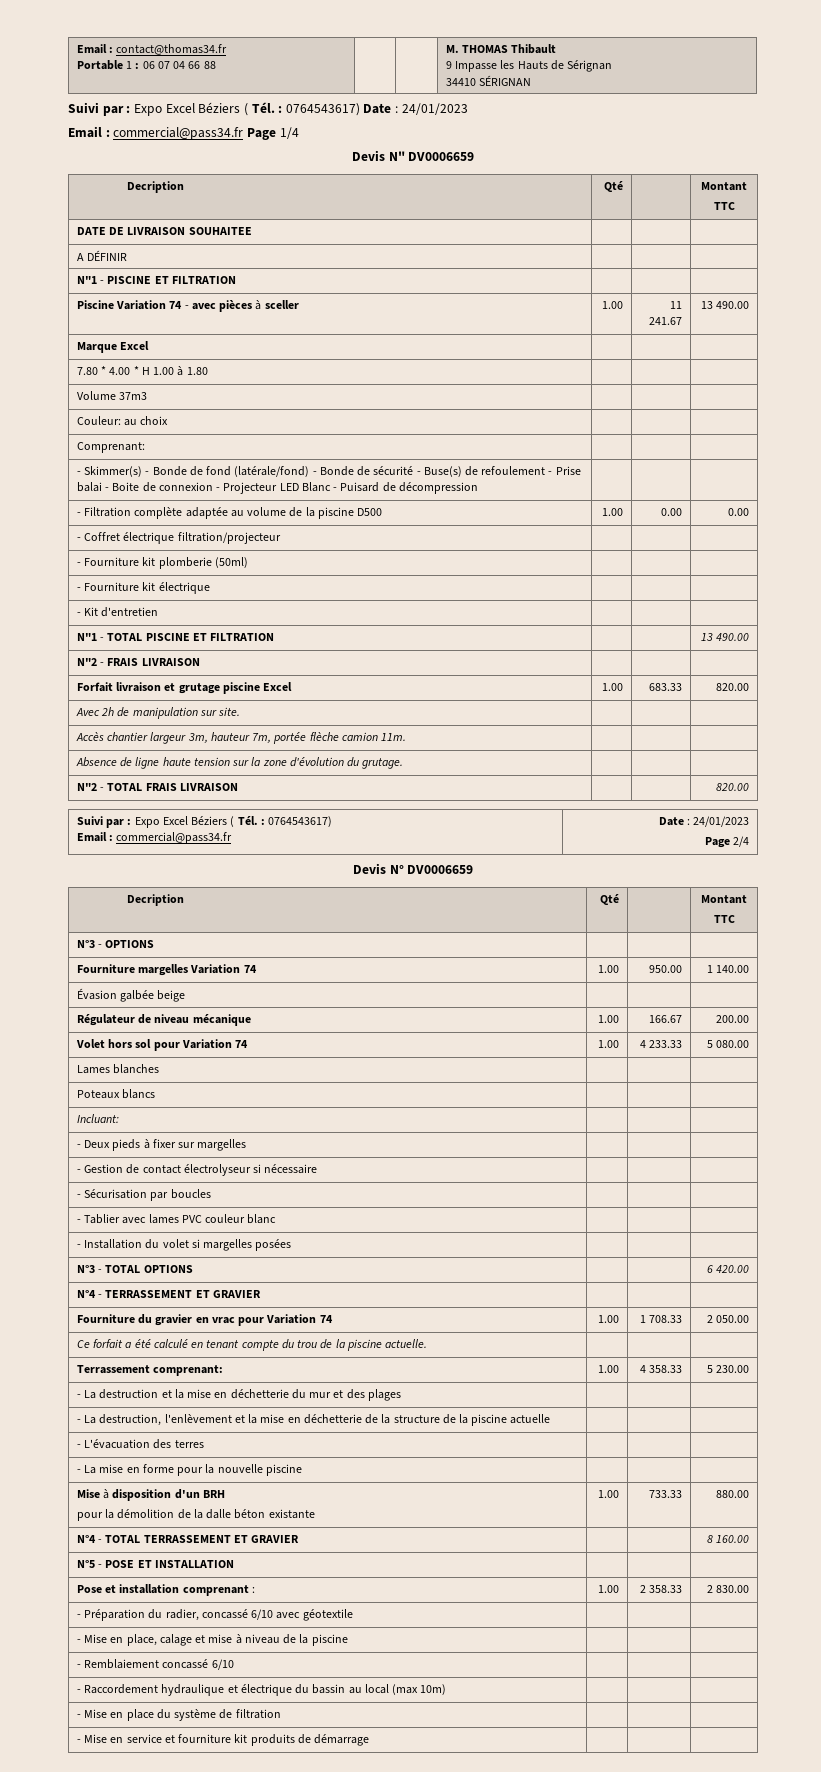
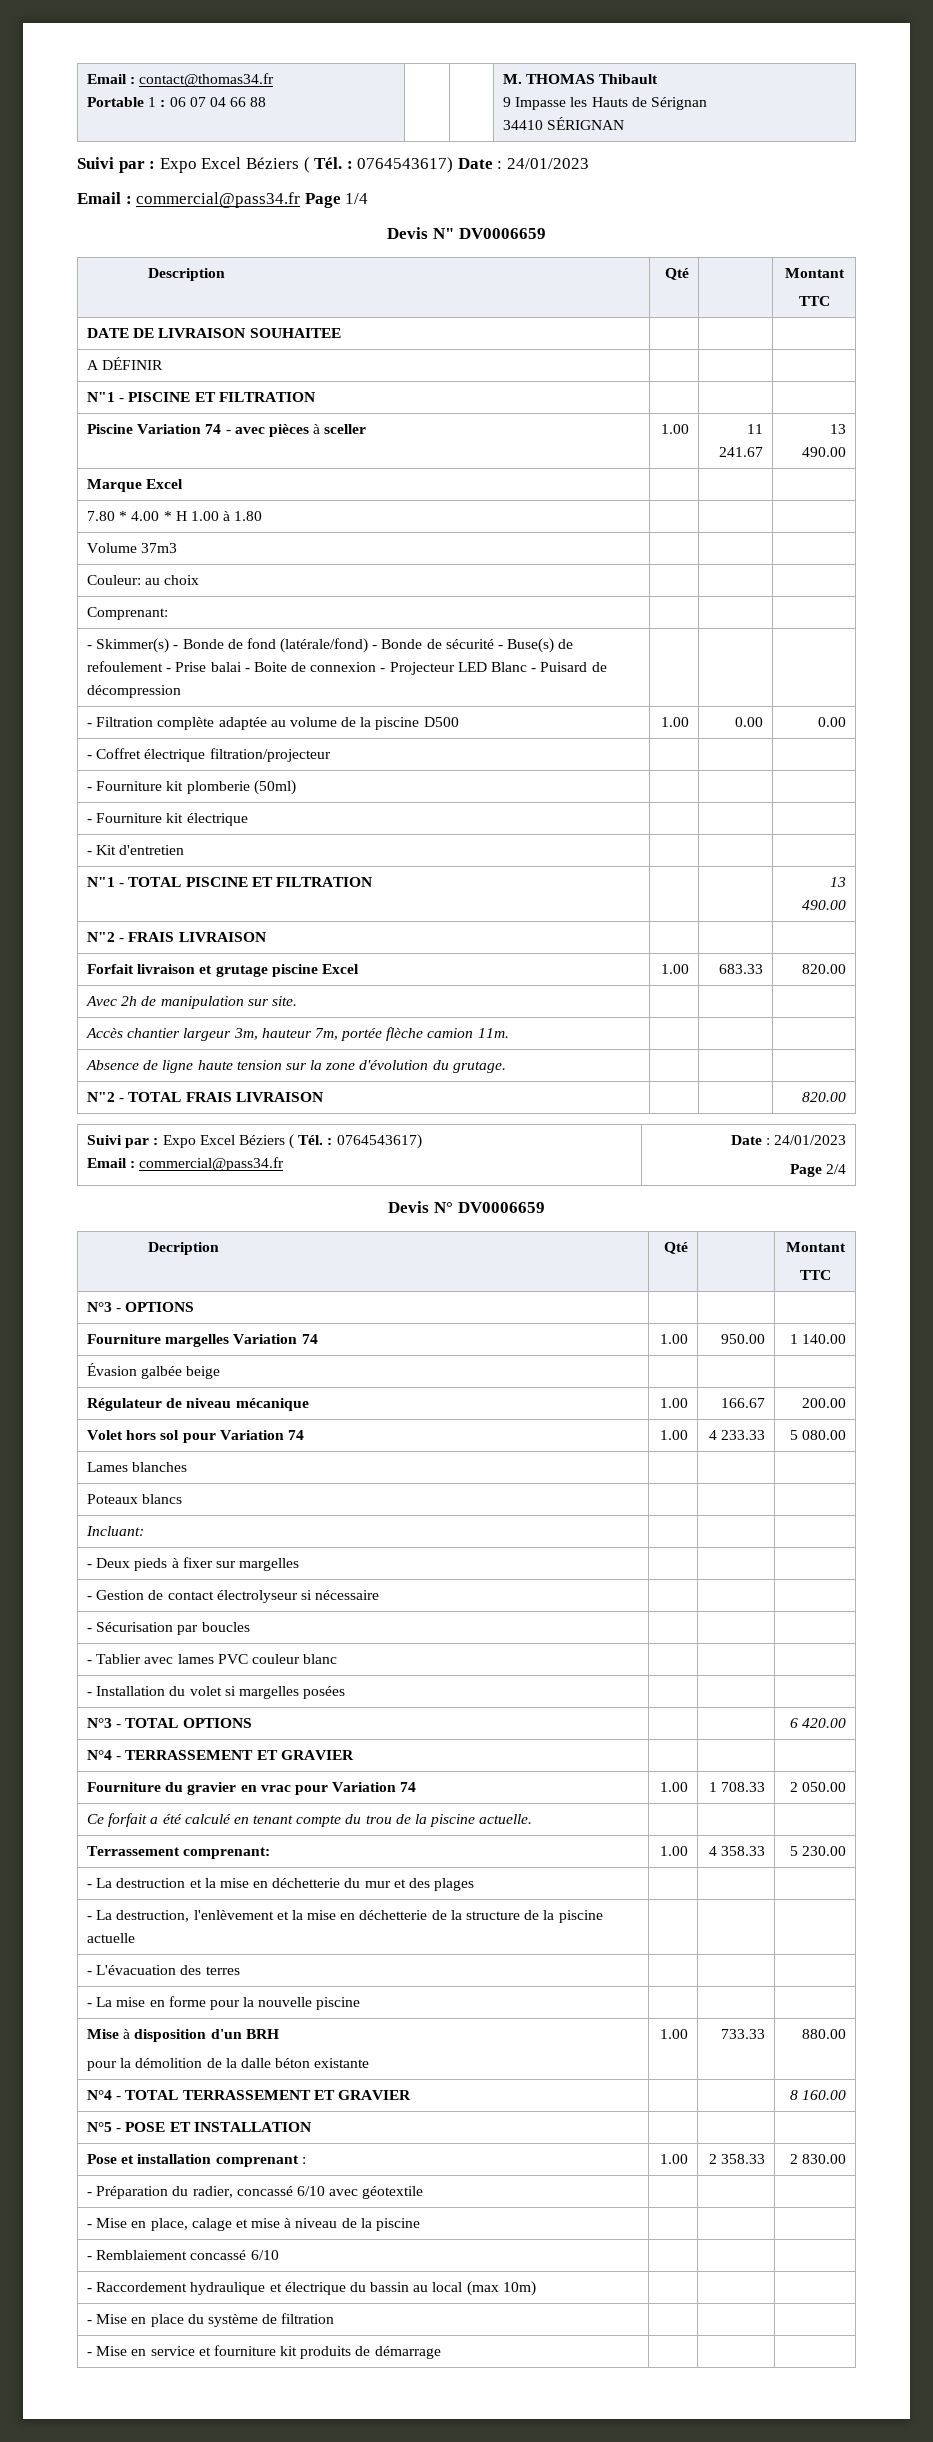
[126,181,184,193] Decription -> [148,268,226,281] Description

